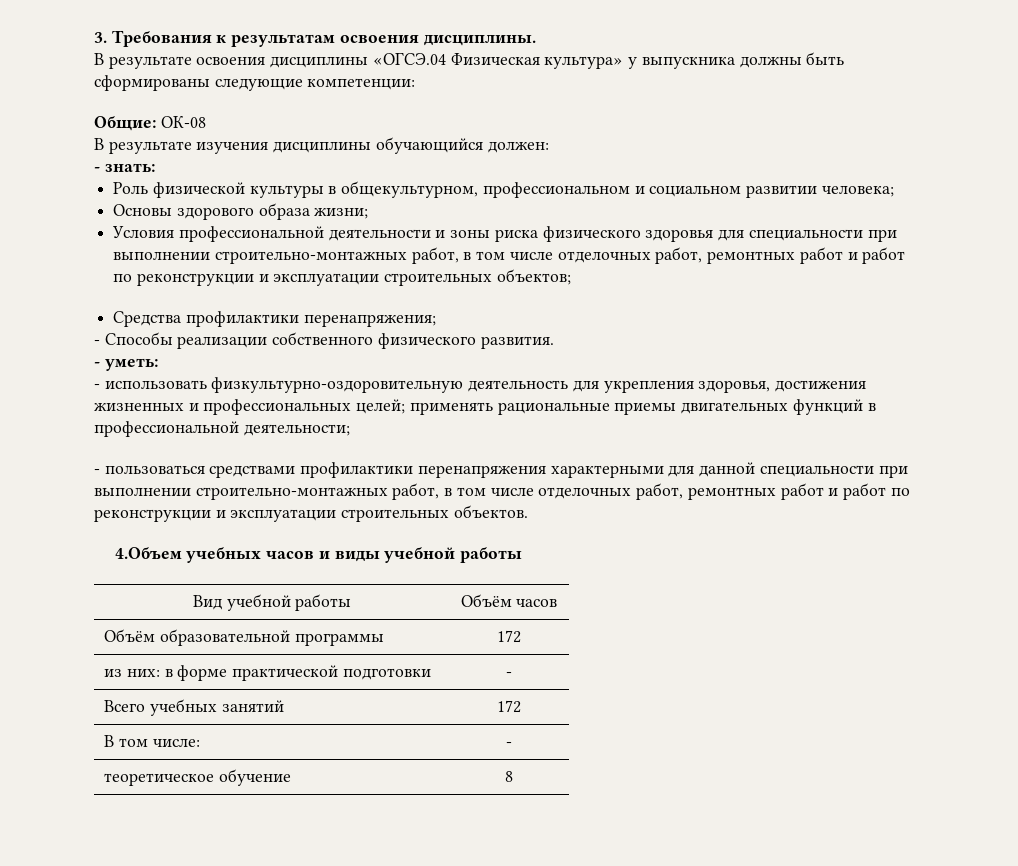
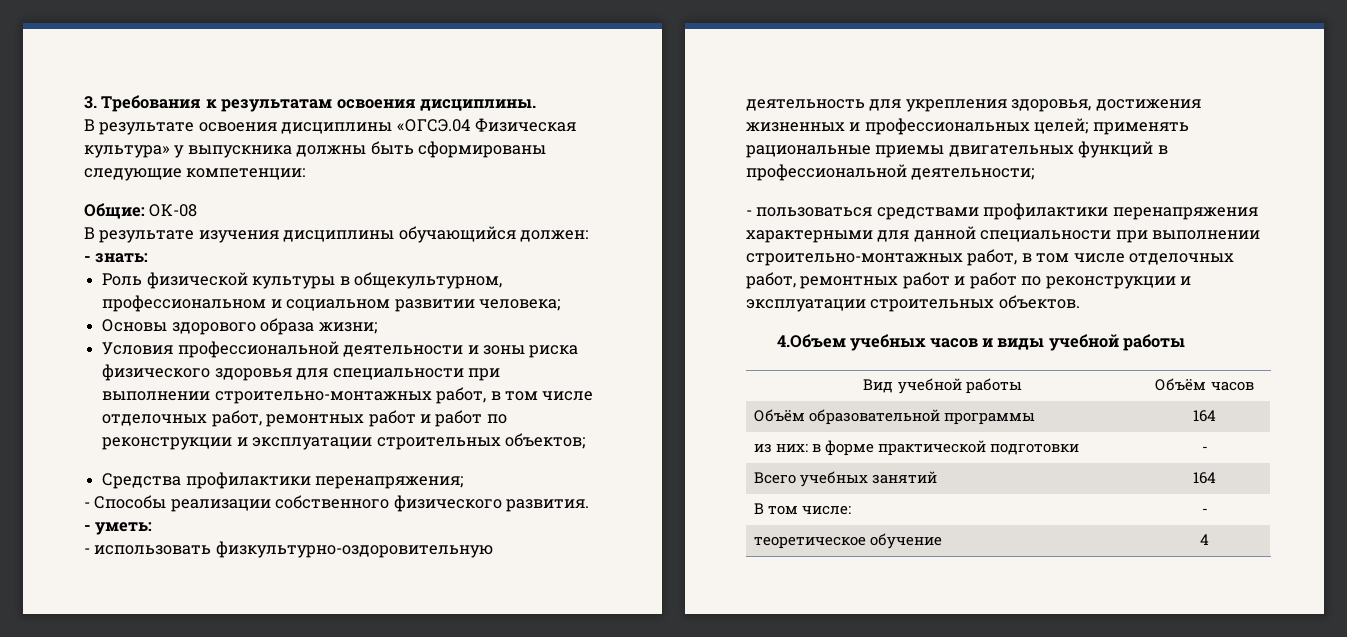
[497,630,521,643] 172 -> [1193,410,1216,422] 164
[497,700,521,713] 172 -> [1193,472,1216,484] 164
[505,771,513,782] 8 -> [1200,534,1209,545] 4

